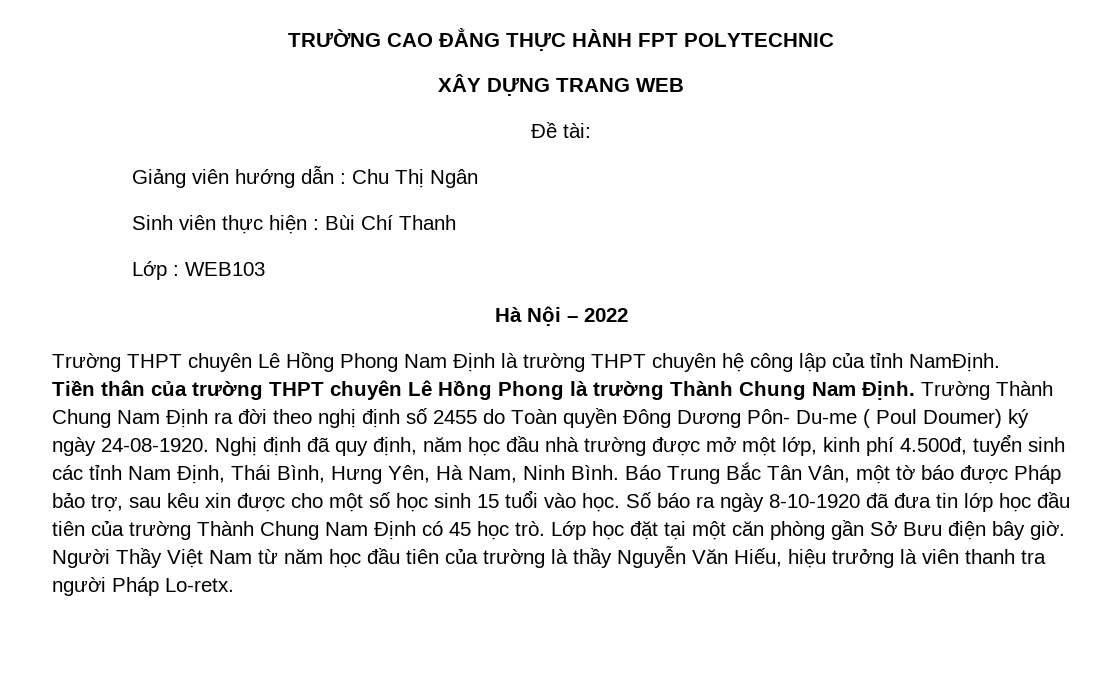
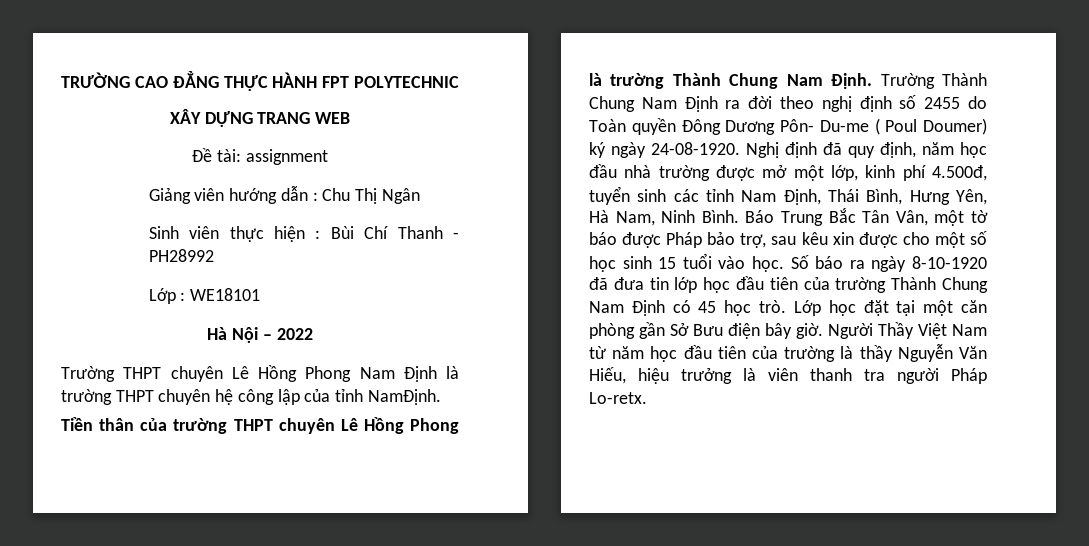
(591, 130) none -> [245,149,328,165] assignment
(457, 222) none -> [452,232,459,239] [148,249,214,262] - PH28992
[185,262,266,276] WEB103 -> [190,288,261,301] WE18101

